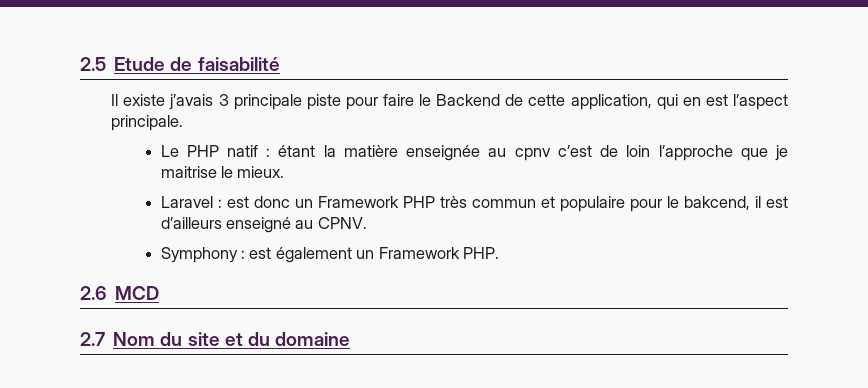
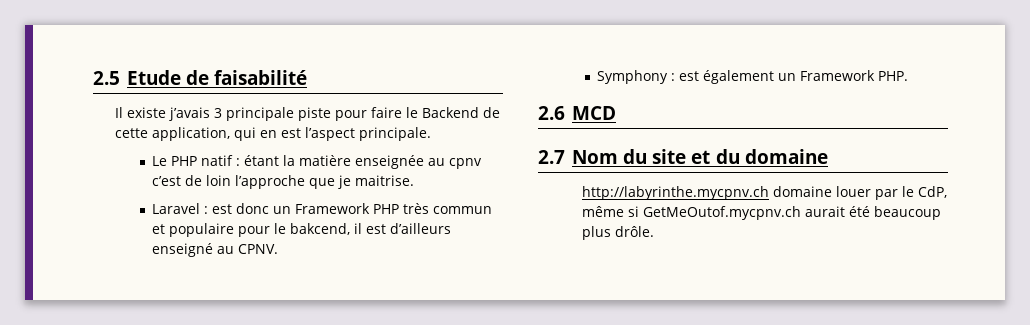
[160,166,285,178] maitrise le mieux. -> [355,175,415,186] maitrise.
(350, 339) none -> [581,186,947,200] [581,206,941,220] [581,226,654,240] // http://labyrinthe.mycpnv.ch domaine louer par le CdP, même si GetMeOutof.mycpnv.ch aurait été beaucoup plus drôle.

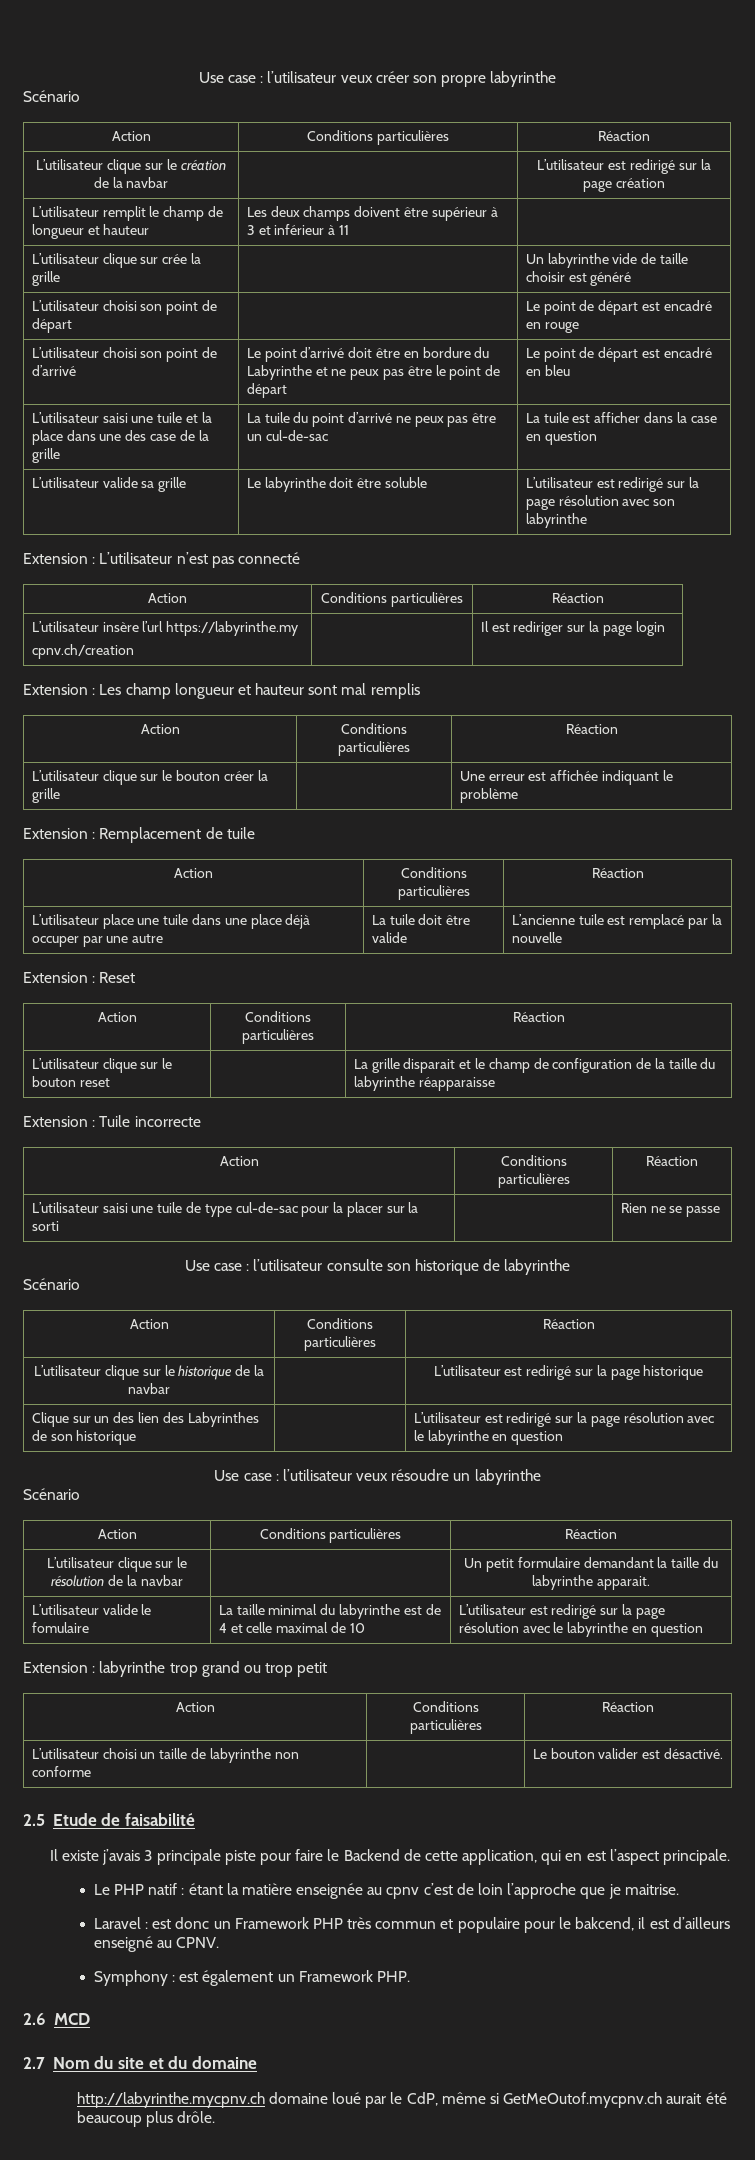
(93, 78) none -> [198,71,557,87] [23,90,80,102] [111,131,151,141] [307,130,449,145] [598,131,650,141] [36,159,226,174] [93,177,169,188] [537,159,711,174] [583,178,665,192] [31,206,223,221] [31,224,150,239] [246,206,498,221] [246,224,349,235] [31,253,201,268] [31,271,60,286] [525,253,688,268] [525,271,632,286] [31,300,217,315] [31,318,72,333] [525,300,712,315] [525,322,579,333] [31,347,217,362] [31,365,76,376] [246,347,490,362] [246,365,501,380] [246,383,287,398] [525,347,712,362] [525,365,570,376] [31,412,212,423] [31,430,209,445] [31,448,60,463] [246,412,497,427] [246,430,328,441] [525,412,717,423] [525,431,597,445] [31,477,187,492] [246,477,427,492] [525,477,699,492] [525,495,676,510] [525,513,587,528] [23,552,300,568] [148,593,187,603] [321,592,463,607] [551,593,604,603] [31,621,299,636] [31,644,134,659] [480,621,665,636] [23,683,420,699] [140,724,180,734] [341,723,407,734] [338,741,410,756] [565,724,618,734] [31,770,268,785] [31,788,60,803] [459,770,673,785] [459,788,518,803] [23,827,255,843] [174,868,213,878] [400,867,467,878] [397,885,470,900] [591,868,644,878] [31,914,311,929] [31,934,164,947] [371,914,471,925] [371,932,407,943] [511,914,722,929] [511,932,562,943] [23,972,136,983] [97,1012,137,1022] [245,1011,311,1022] [242,1029,314,1044] [512,1012,565,1022] [31,1058,173,1073] [31,1076,110,1087] [353,1058,716,1073] [353,1076,495,1091] [23,1115,201,1127] [219,1156,259,1166] [500,1155,567,1166] [497,1173,570,1188] [646,1156,698,1166] [31,1202,419,1217] [31,1221,59,1231] [620,1203,721,1217] [184,1259,571,1275] [23,1278,80,1290] [129,1319,169,1329] [307,1318,373,1329] [304,1336,376,1351] [542,1319,595,1329] [34,1365,264,1380] [128,1383,170,1394] [433,1365,704,1380] [31,1412,259,1427] [31,1430,137,1445] [413,1412,715,1427] [413,1430,564,1445] [214,1469,541,1485] [23,1488,80,1500] [97,1529,137,1539] [259,1528,402,1543] [565,1529,617,1539] [46,1557,188,1572] [51,1575,183,1587] [464,1557,718,1572] [532,1575,650,1590] [31,1604,152,1615] [31,1622,89,1633] [218,1604,441,1619] [218,1622,365,1633] [458,1604,665,1619] [458,1622,703,1637] [23,1661,328,1677] [175,1702,215,1712] [412,1701,479,1712] [409,1719,482,1734] [602,1702,654,1712] [31,1748,299,1763] [31,1766,91,1777] [532,1748,723,1759] Use case : l’utilisateur veux créer son propre labyrinthe // Scénario // Action | Conditions particulières | Réaction // L’utilisateur clique sur le création de la navbar | | L’utilisateur est redirigé sur la page création // L’utilisateur remplit le champ de longueur et hauteur | Les deux champs doivent être supérieur à 3 et inférieur à 11 | // L’utilisateur clique sur crée la grille | | Un labyrinthe vide de taille choisir est généré // L’utilisateur choisi son point de départ | | Le point de départ est encadré en rouge // L’utilisateur choisi son point de d’arrivé | Le point d’arrivé doit être en bordure du Labyrinthe et ne peux pas être le point de départ | Le point de départ est encadré en bleu // L’utilisateur saisi une tuile et la place dans une des case de la grille | La tuile du point d’arrivé ne peux pas être un cul-de-sac | La tuile est afficher dans la case en question // L’utilisateur valide sa grille | Le labyrinthe doit être soluble | L’utilisateur est redirigé sur la page résolution avec son labyrinthe // Extension : L’utilisateur n’est pas connecté // Action | Conditions particulières | Réaction // L’utilisateur insère l’url https://labyrinthe.my // cpnv.ch/creation | | Il est rediriger sur la page login // Extension : Les champ longueur et hauteur sont mal remplis // Action | Conditions particulières | Réaction // L’utilisateur clique sur le bouton créer la grille | | Une erreur est affichée indiquant le problème // Extension : Remplacement de tuile // Action | Conditions particulières | Réaction // L’utilisateur place une tuile dans une place déjà occuper par une autre | La tuile doit être valide | L’ancienne tuile est remplacé par la nouvelle // Extension : Reset // Action | Conditions particulières | Réaction // L’utilisateur clique sur le bouton reset | | La grille disparait et le champ de configuration de la taille du labyrinthe réapparaisse // Extension : Tuile incorrecte // Action | Conditions particulières | Réaction // L’utilisateur saisi une tuile de type cul-de-sac pour la placer sur la sorti | | Rien ne se passe // Use case : l’utilisateur consulte son historique de labyrinthe // Scénario // Action | Conditions particulières | Réaction // L’utilisateur clique sur le historique de la navbar | | L’utilisateur est redirigé sur la page historique // Clique sur un des lien des Labyrinthes de son historique | | L’utilisateur est redirigé sur la page résolution avec le labyrinthe en question // Use case : l’utilisateur veux résoudre un labyrinthe // Scénario // Action | Conditions particulières | Réaction // L’utilisateur clique sur le résolution de la navbar | | Un petit formulaire demandant la taille du labyrinthe apparait. // L’utilisateur valide le fomulaire | La taille minimal du labyrinthe est de 4 et celle maximal de 10 | L’utilisateur est redirigé sur la page résolution avec le labyrinthe en question // Extension : labyrinthe trop grand ou trop petit // Action | Conditions particulières | Réaction // L’utilisateur choisi un taille de labyrinthe non conforme | | Le bouton valider est désactivé. //
[835,186,871,197] louer -> [332,2092,362,2104] loué

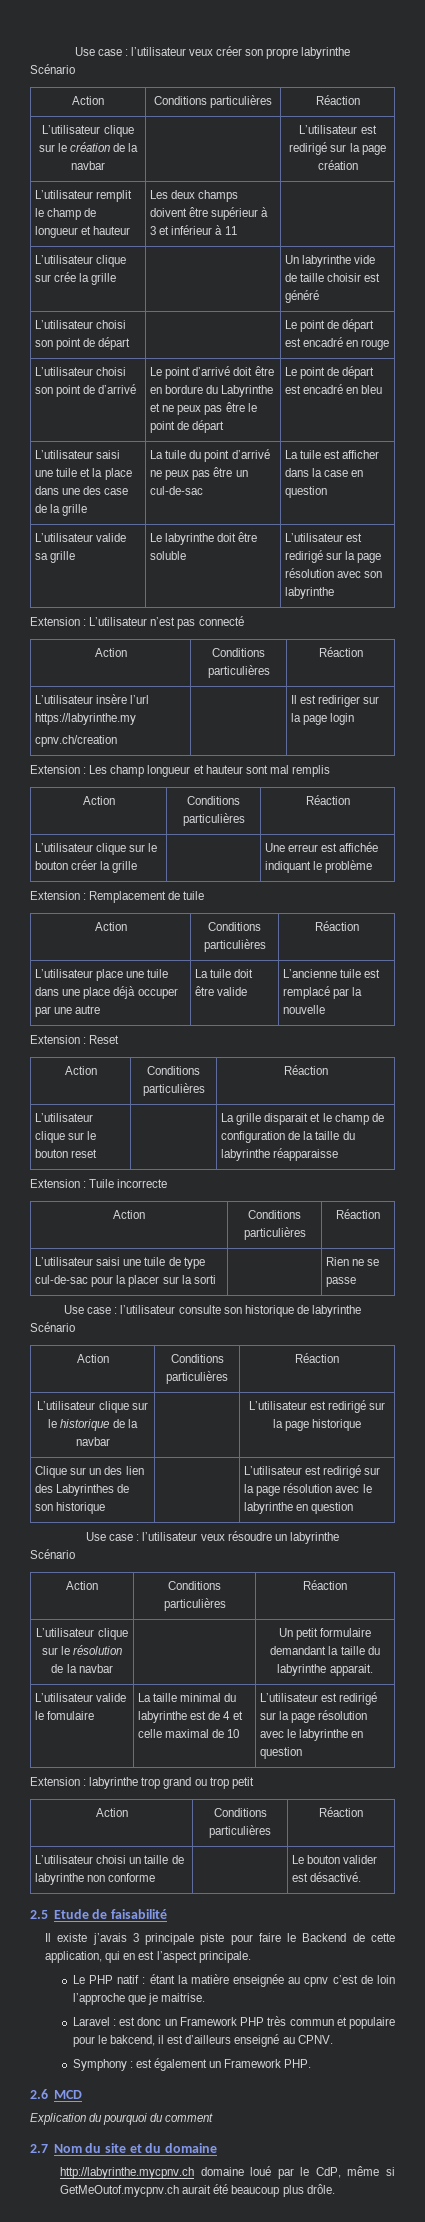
(90, 2019) none -> [30,2113,214,2125] // Explication du pourquoi du comment

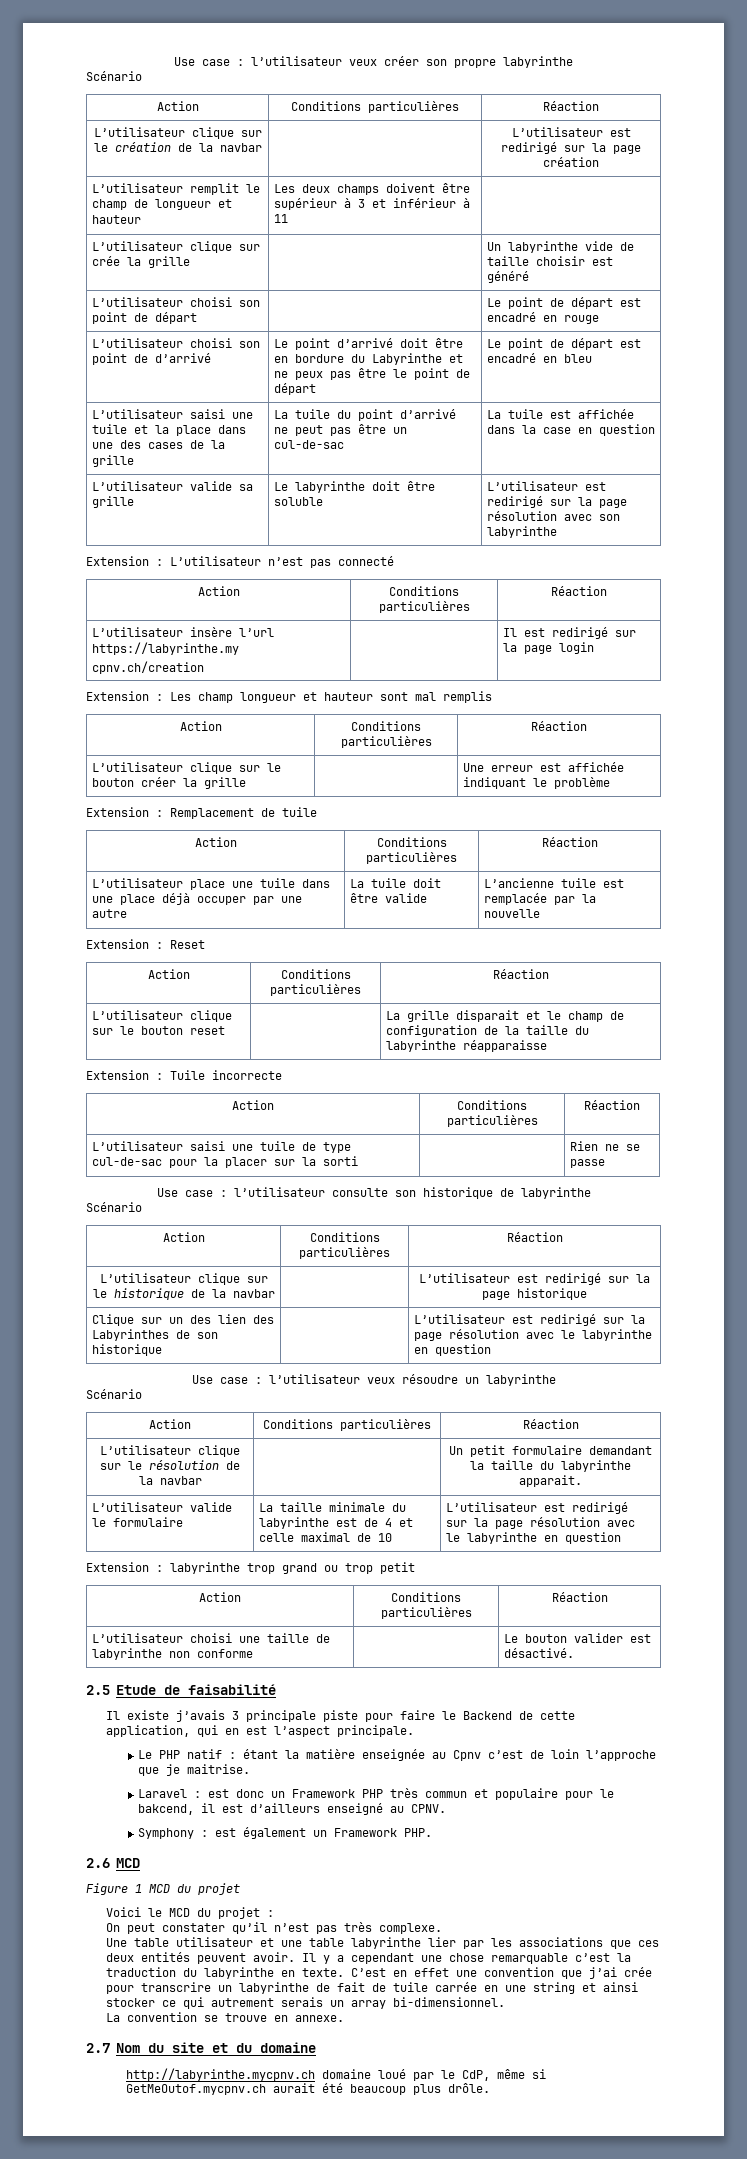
[104,488,129,495] case -> [147,442,183,449] cases
[165,470,190,480] peux -> [294,425,323,436] peut
[342,450,380,459] afficher -> [577,409,634,419] affichée
[318,695,361,707] rediriger -> [551,627,608,639] redirigé
[283,986,331,999] remplacé -> [483,893,547,905] remplacée
[47,1711,95,1720] fomulaire -> [112,1517,183,1527] formulaire
[180,1693,222,1702] minimal -> [328,1502,385,1512] minimale
[129,1857,142,1864] un -> [238,1636,260,1643] une
[304,1977,329,1987] cpnv -> [453,1750,482,1761] Cpnv
[30,2113,214,2125] Explication du pourquoi du comment -> [86,1883,240,1895] [105,1907,274,1919] [105,1922,442,1934] [105,1937,659,1949] [105,1952,631,1964] [105,1967,652,1979] [105,1982,638,1994] [105,1997,505,2009] [105,2012,344,2022] Figure 1 MCD du projet // Voici le MCD du projet : // On peut constater qu’il n’est pas très complexe. // Une table utilisateur et une table labyrinthe lier par les associations que ces deux entités peuvent avoir. Il y a cependant une chose remarquable c’est la traduction du labyrinthe en texte. C’est en effet une convention que j’ai crée pour transcrire un labyrinthe de fait de tuile carrée en une string et ainsi stocker ce qui autrement serais un array bi-dimensionnel. // La convention se trouve en annexe.

